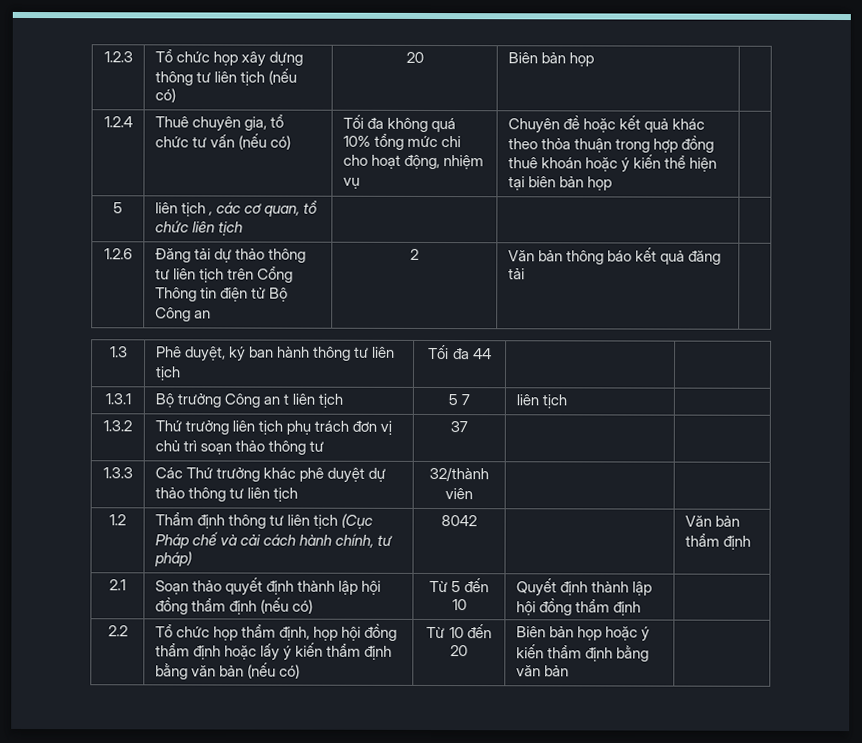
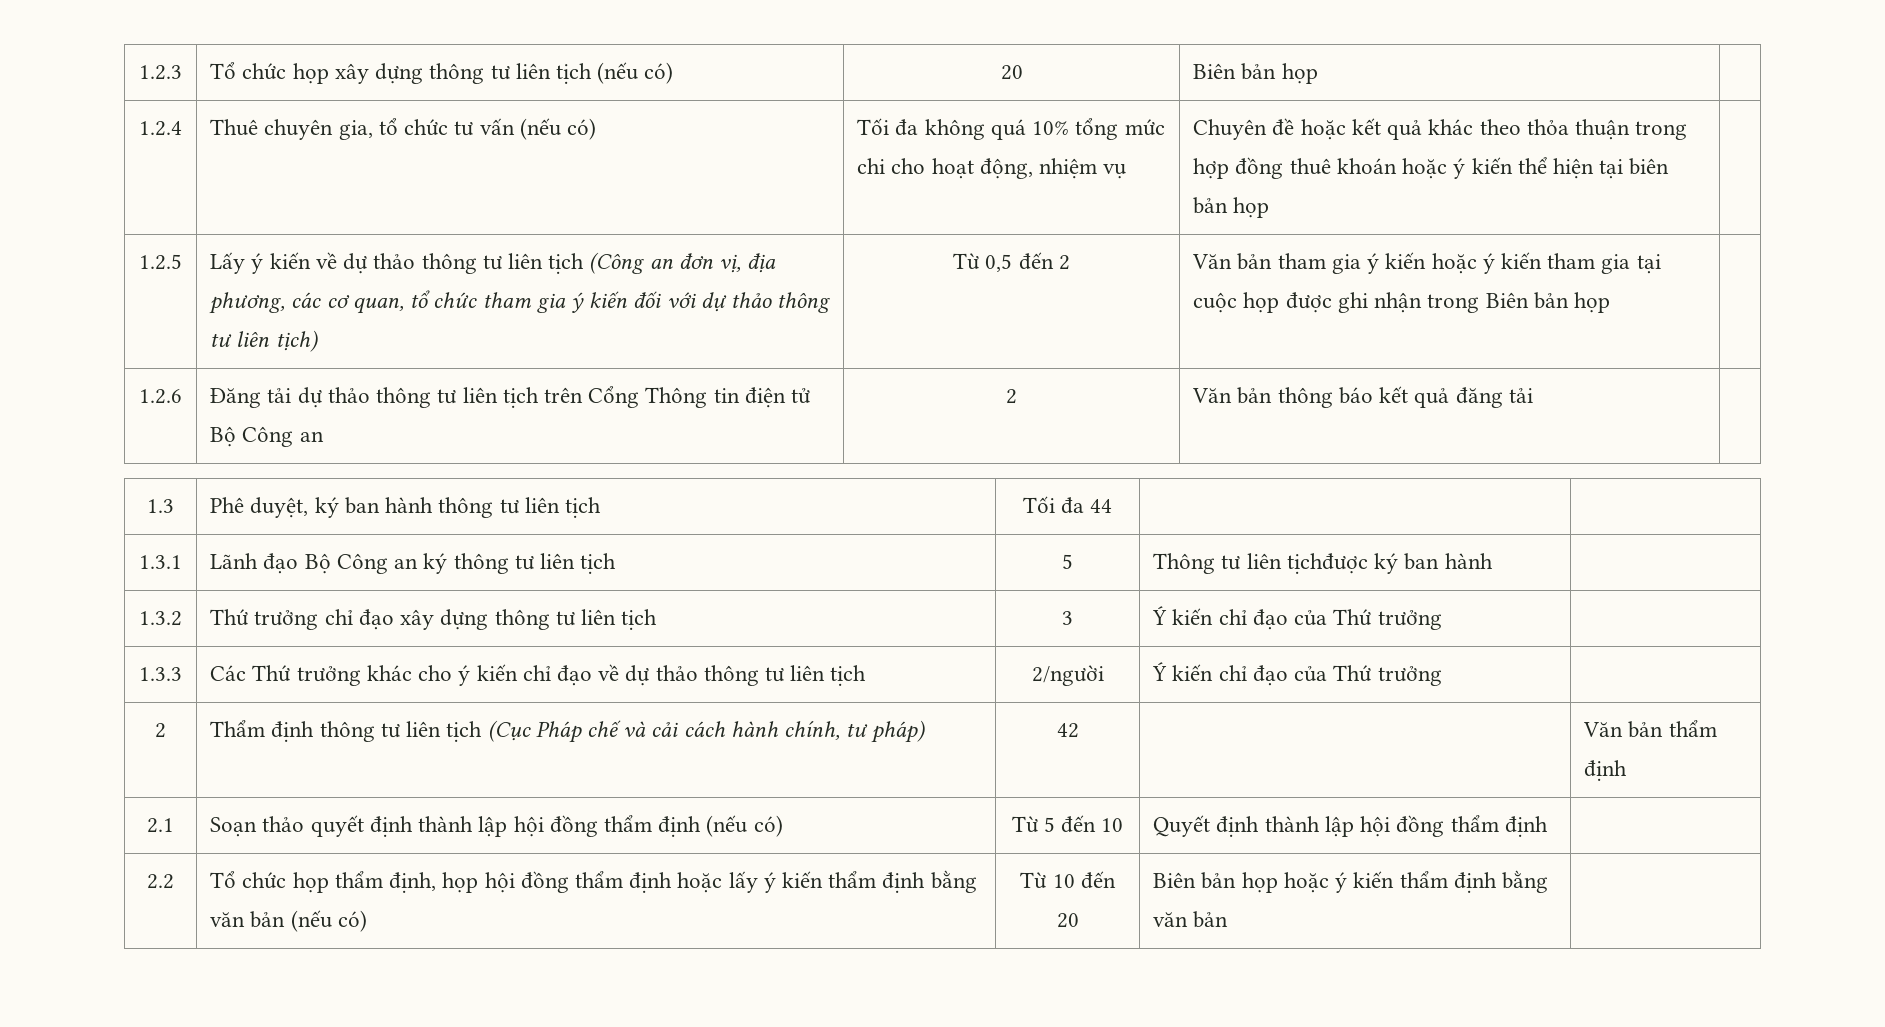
[113,202,123,214] [154,202,214,217] 5 | liên tịch , -> [139,254,182,270] [210,252,777,274] [209,292,286,314] 1.2.5 | Lấy ý kiến về dự thảo thông tư liên tịch (Công an đơn vị, địa phương,
[191,221,244,236] liên tịch | | -> [482,291,831,313] [210,330,318,352] [953,252,1070,272] [1192,252,1661,274] [1193,292,1610,313] tham gia ý kiến đối với dự thảo thông tư liên tịch) | Từ 0,5 đến 2 | Văn bản tham gia ý kiến hoặc ý kiến tham gia tại cuộc họp được ghi nhận trong Biên bản họp
[154,393,344,408] [447,394,471,406] [515,394,567,409] [103,420,132,432] [154,420,393,435] [154,440,325,455] [450,421,468,433] Bộ trưởng Công an t liên tịch | 5 7 | liên tịch | // 1.3.2 | Thứ trưởng liên tịch phụ trách đơn vị chủ trì soạn thảo thông tư | 37 | -> [210,553,617,574] [1062,554,1073,569] [1153,553,1493,574] [139,611,182,626] [210,609,658,630] [1062,611,1073,625] [1152,606,1442,630] Lãnh đạo Bộ Công an ký thông tư liên tịch | 5 | Thông tư liên tịchđược ký ban hành | // 1.3.2 | Thứ trưởng chỉ đạo xây dựng thông tư liên tịch | 3 | Ý kiến chỉ đạo của Thứ trưởng
[299,467,366,483] phê duyệt -> [418,664,620,686] cho ý kiến chỉ đạo về
[429,466,489,482] [445,488,473,500] [109,514,126,526] 32/thành viên | | // 1.2 -> [1031,665,1104,686] [1152,662,1442,686] [155,723,166,738] 2/người | Ý kiến chỉ đạo của Thứ trưởng | // 2
[441,515,477,527] 8042 -> [1056,723,1079,738] 42

